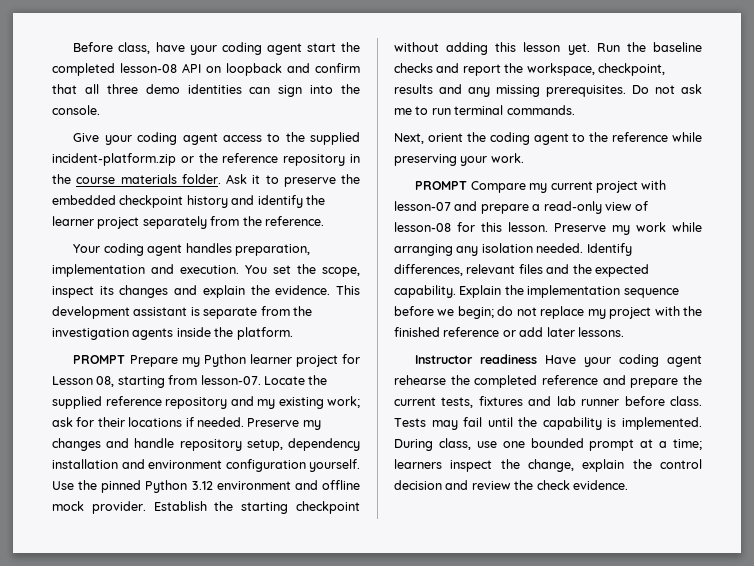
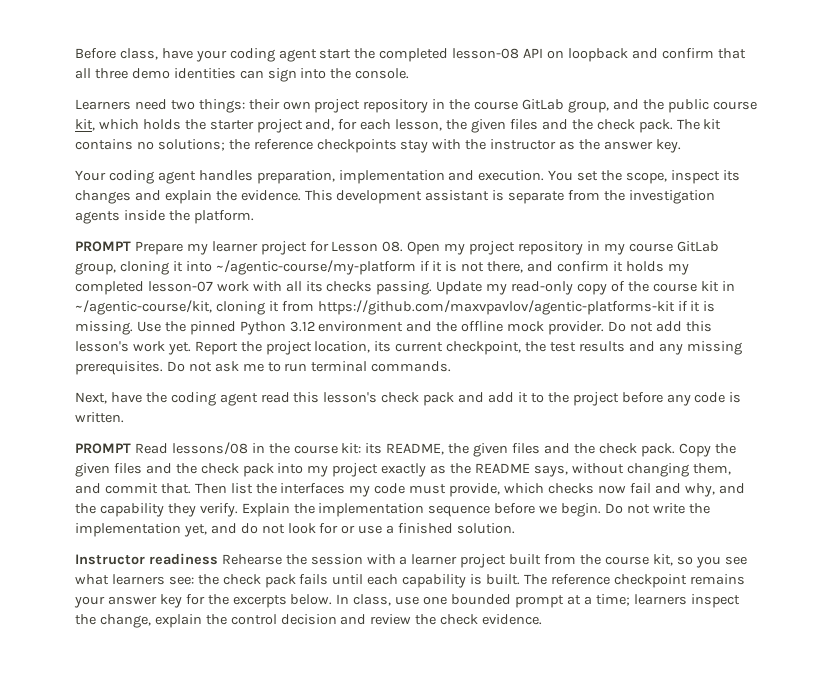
[73,132,360,145] [52,153,361,166] [52,174,360,187] [52,195,325,208] [52,216,324,229] Give your coding agent access to the supplied incident-platform.zip or the reference repository in the course materials folder. Ask it to preserve the embedded checkpoint history and identify the learner project separately from the reference. -> [75,99,757,113] [75,119,722,133] [75,139,681,153] Learners need two things: their own project repository in the course GitLab group, and the public course kit, which holds the starter project and, for each lesson, the given files and the check pack. The kit contains no solutions; the reference checkpoints stay with the instructor as the answer key.
[203,354,246,367] Python -> (208, 249) none
[96,375,328,388] [52,396,360,409] [52,417,321,430] [52,438,360,451] [52,459,360,472] 08, starting from lesson-07. Locate the supplied reference repository and my existing work; ask for their locations if needed. Preserve my changes and handle repository setup, dependency installation and environment configuration yourself. -> [382,241,719,255] [75,260,689,275] [75,281,735,295] [75,300,716,315] [75,321,133,335] 08. Open my project repository in my course GitLab group, cloning it into ~/agentic-course/my-platform if it is not there, and confirm it holds my completed lesson-07 work with all its checks passing. Update my read-only copy of the course kit in ~/agentic-course/kit, cloning it from https://github.com/maxvpavlov/agentic-platforms-kit if it is missing.
(318, 485) none -> [436,321,458,332] the
[153,501,360,514] [394,42,702,55] [394,63,665,76] Establish the starting checkpoint without adding this lesson yet. Run the baseline checks and report the workspace, checkpoint, -> [607,321,712,332] [75,341,577,355] Do not add this lesson's work yet. Report the project location, its current checkpoint, the test
[427,133,463,142] orient -> [110,392,142,403] have
[572,132,702,142] [394,153,524,166] [415,180,667,193] [394,201,649,214] [394,222,702,235] [394,243,632,256] [394,264,649,277] [394,285,456,298] to the reference while preserving your work. // PROMPT Compare my current project with lesson-07 and prepare a read-only view of lesson-08 for this lesson. Preserve my work while arranging any isolation needed. Identify differences, relevant files and the expected capability. -> [260,392,742,406] [75,412,124,423] [75,442,736,457] [75,463,731,477] [75,483,745,497] [75,503,238,517] read this lesson's check pack and add it to the project before any code is written. // PROMPT Read lessons/08 in the course kit: its README, the given files and the check pack. Copy the given files and the check pack into my project exactly as the README says, without changing them, and commit that. Then list the interfaces my code must provide, which checks now fail and why, and the capability they verify.
[457,306,702,319] [394,327,624,337] [415,354,702,367] [394,375,702,388] [394,396,702,408] [394,417,702,430] [394,439,433,451] begin; do not replace my project with the finished reference or add later lessons. // Instructor readiness Have your coding agent rehearse the completed reference and prepare the current tests, fixtures and lab runner before class. Tests may fail until the capability is implemented. During -> [561,503,710,517] [75,523,516,537] [75,553,747,568] [75,574,745,588] [74,594,350,608] begin. Do not write the implementation yet, and do not look for or use a finished solution. // Instructor readiness Rehearse the session with a learner project built from the course kit, so you see what learners see: the check pack fails until each capability is built. The reference checkpoint remains your answer key for the excerpts below. In

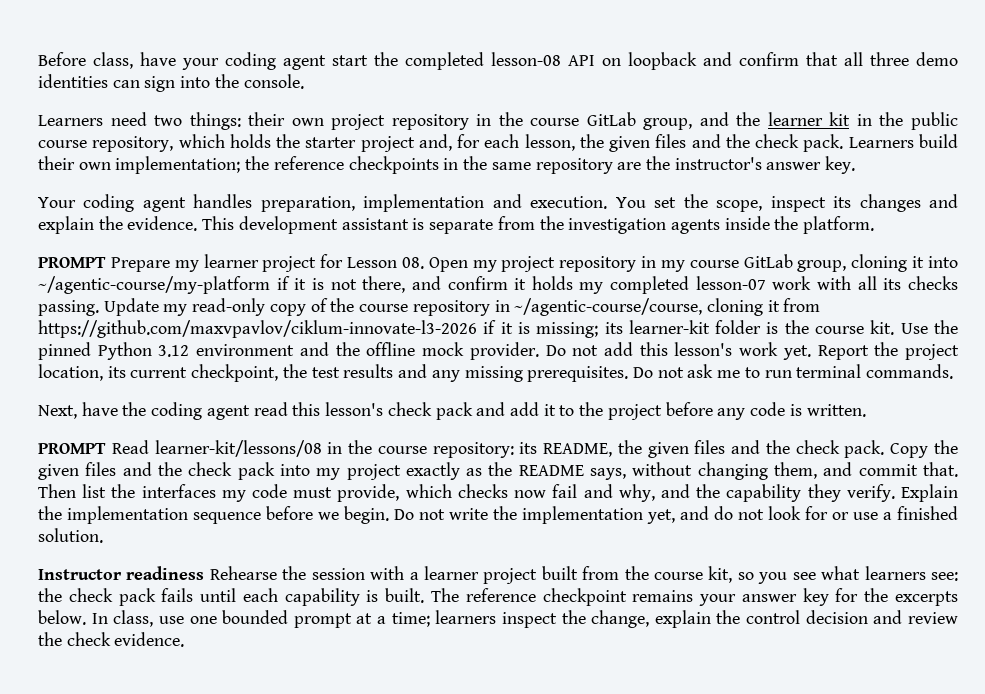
(664, 104) none -> [767,112,904,126] learner kit in the
[75,119,95,131] kit, -> [92,136,174,152] repository,
[676,119,722,130] [75,139,601,153] The kit contains no solutions; the reference checkpoints stay with the instructor as the -> [848,134,959,148] [38,156,762,174] Learners build their own implementation; the reference checkpoints in the same repository are the instructor's
[700,281,735,292] [75,300,212,315] kit in ~/agentic-course/kit, -> [412,298,703,316] repository in ~/agentic-course/course,
[317,300,716,315] [75,321,133,335] https://github.com/maxvpavlov/agentic-platforms-kit if it is missing. -> [38,320,895,338] https://github.com/maxvpavlov/ciklum-innovate-l3-2026 if it is missing; its learner-kit folder is the course kit.
[171,442,362,455] lessons/08 in the course kit: -> [154,440,514,458] learner-kit/lessons/08 in the course repository:

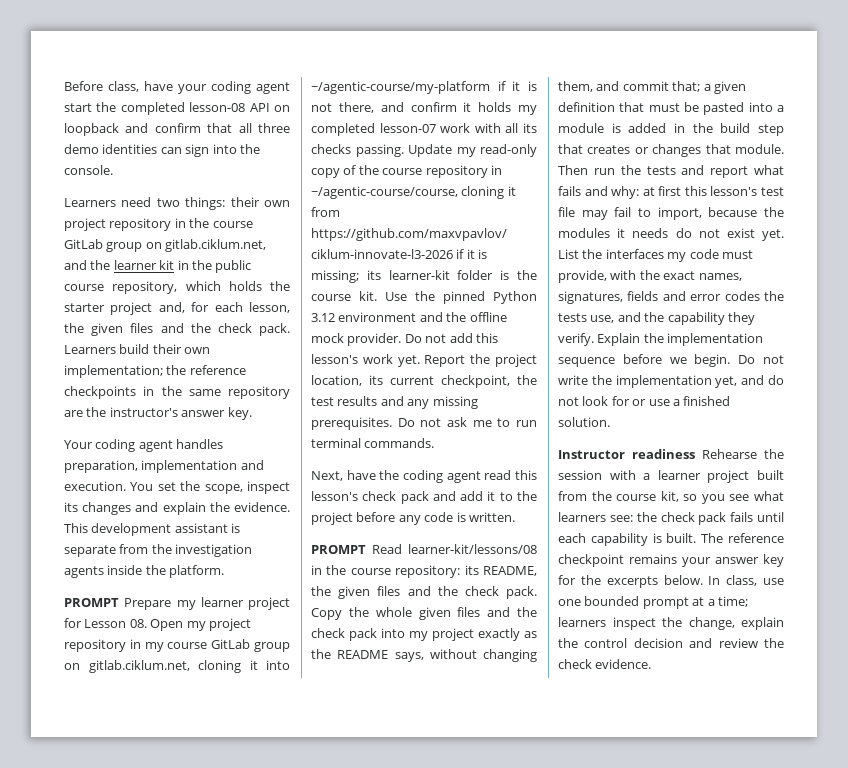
[643,118,693,130] group, -> [106,239,267,252] group on gitlab.ciklum.net,
[797,260,847,272] group, -> [254,642,290,652] [64,660,190,673] group on gitlab.ciklum.net,
(958, 447) none -> [375,607,412,617] whole
[922,462,958,477] [38,484,107,498] that. Then list -> [672,81,746,94] [558,102,784,115] [558,123,784,136] [558,144,784,157] [558,165,784,178] [558,186,784,199] [558,207,784,220] [558,228,784,241] [558,249,579,259] that; a given definition that must be pasted into a module is added in the build step that creates or changes that module. Then run the tests and report what fails and why: at first this lesson's test file may fail to import, because the modules it needs do not exist yet. List
[405,484,655,502] which checks now fail and why, -> [610,270,742,281] [558,291,784,304] [558,313,615,323] with the exact names, signatures, fields and error codes the tests use,

